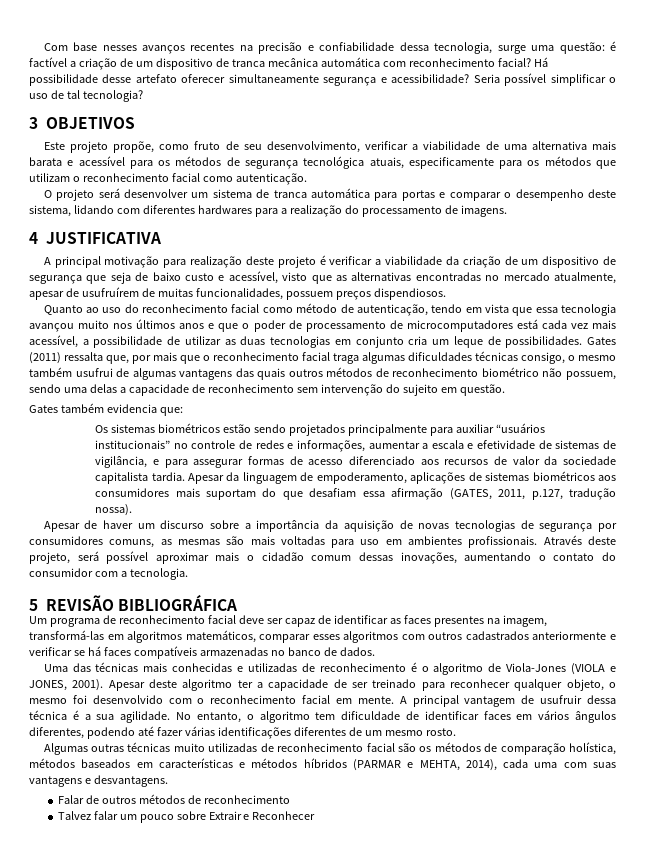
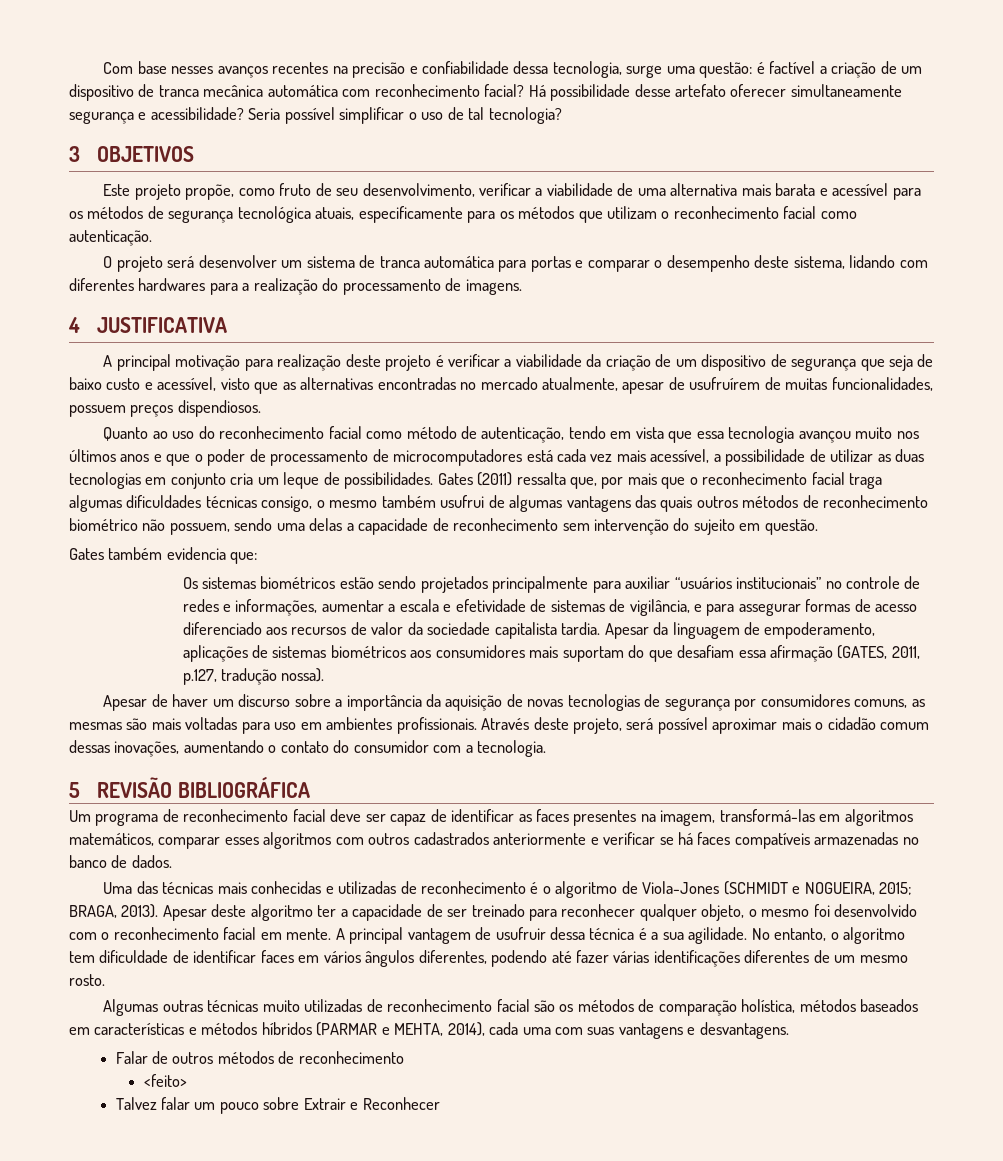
[571,663,617,675] [29,679,104,691] (VIOLA e JONES, 2001). -> [723,881,913,895] [69,904,159,918] (SCHMIDT e NOGUEIRA, 2015; BRAGA, 2013).
(290, 799) none -> [143,1074,187,1087] // <feito>

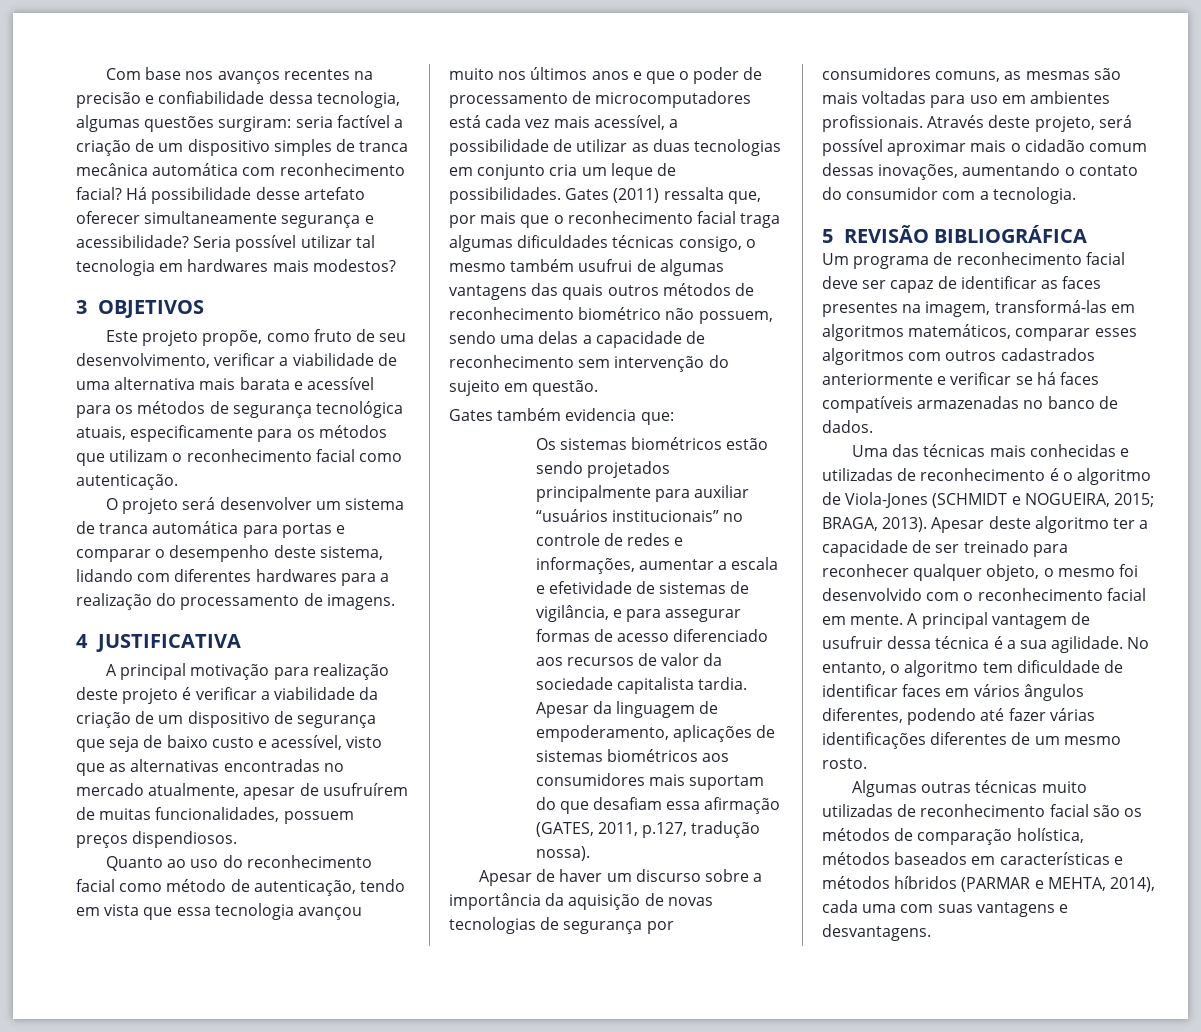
[171,66,214,74] nesses -> [185,71,214,80] nos
[626,62,765,78] surge uma questão: é -> [76,115,333,132] algumas questões surgiram: seria
(134, 92) none -> [273,139,332,156] simples
[339,107,562,124] simplificar o uso de tal tecnologia? -> [300,235,375,248] [76,259,396,276] utilizar tal tecnologia em hardwares mais modestos?
[115,1051,404,1064] [143,1074,187,1087] [115,1097,440,1114] // Falar de outros métodos de reconhecimento // <feito> // Talvez falar um pouco sobre Extrair e Reconhecer -> (931, 932) none

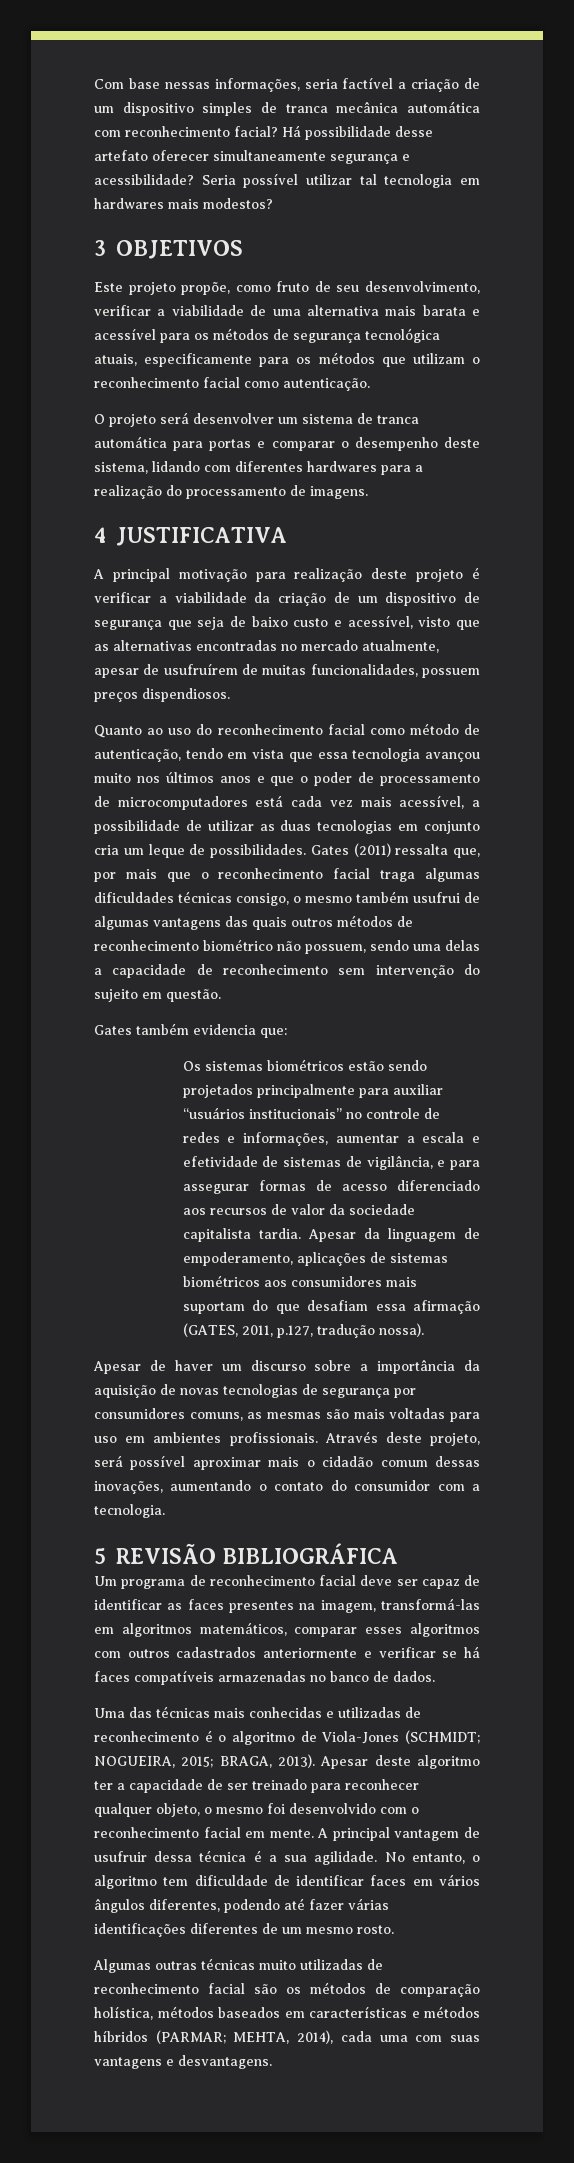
[185,69,374,84] [76,91,400,108] [76,115,292,132] nos avanços recentes na precisão e confiabilidade dessa tecnologia, algumas questões surgiram: -> [164,78,300,92] nessas informações,
[932,493,1021,508] (SCHMIDT e -> [405,1730,480,1744] (SCHMIDT;
[961,877,1044,892] (PARMAR e -> [155,2030,226,2044] (PARMAR;

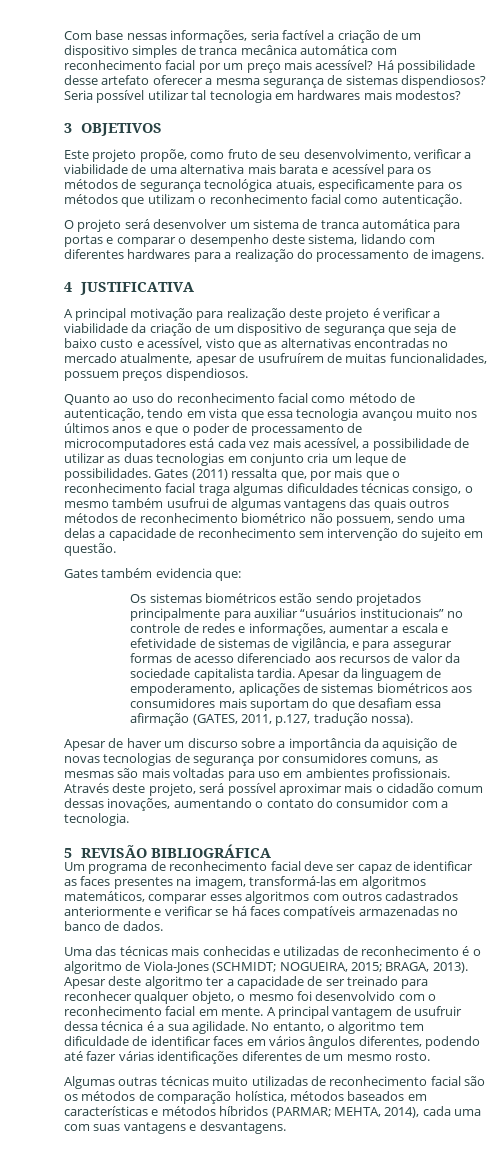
[234,126,278,137] facial? -> [165,60,374,73] facial por um preço mais acessível?
[213,150,410,164] [94,174,194,185] simultaneamente segurança e acessibilidade? -> [205,75,486,88] a mesma segurança de sistemas dispendiosos?

